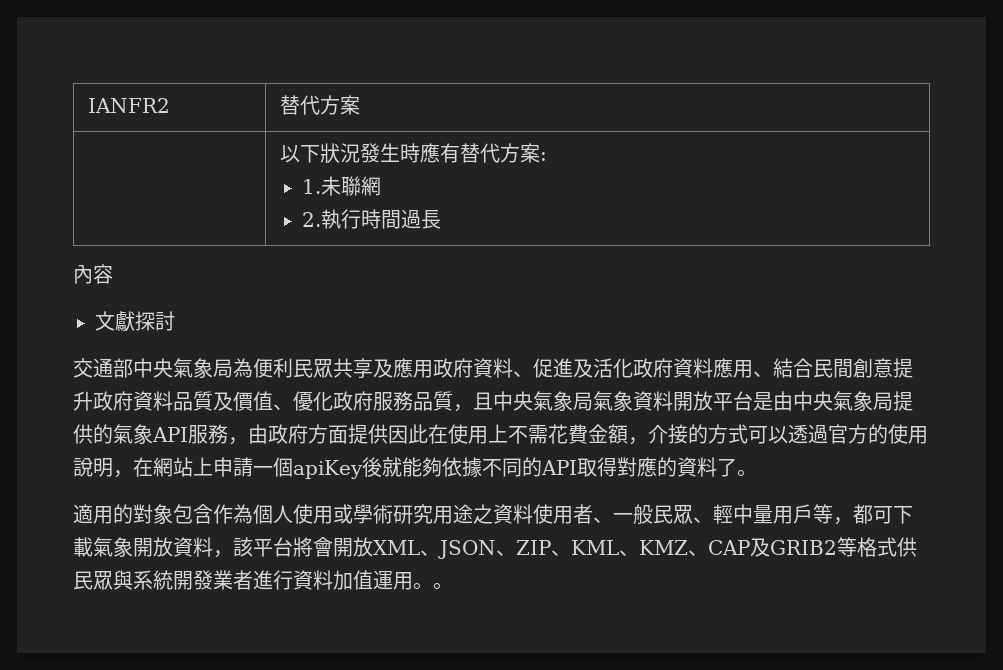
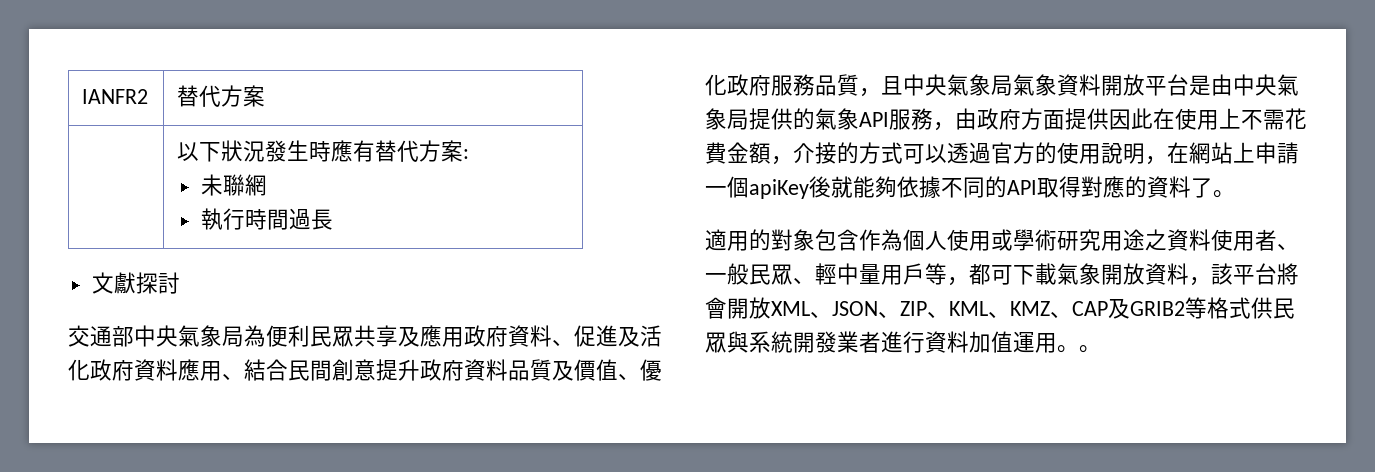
[301,179,321,194] 1. -> (470, 154) none
[301,212,321,227] 2. -> (267, 185) none
[73,264,113,284] // 內容 -> (333, 219) none

